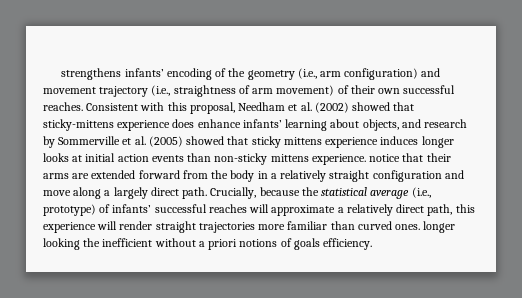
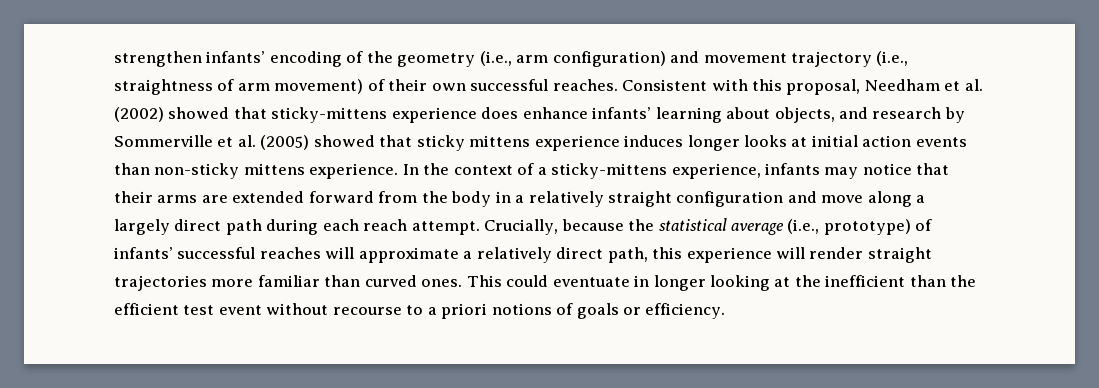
[61,68,122,80] strengthens -> [114,51,202,67] strengthen
(366, 159) none -> [402,163,859,179] In the context of a sticky-mittens experience, infants may
[182,187,208,199] path. -> [225,219,480,235] path during each reach attempt.
(421, 227) none -> [466,275,650,287] This could eventuate in
(80, 244) none -> [774,277,791,287] at
[154,238,196,247] without -> [909,275,977,287] [114,303,424,315] than the efficient test event without recourse to
(320, 244) none -> [623,307,642,315] or

